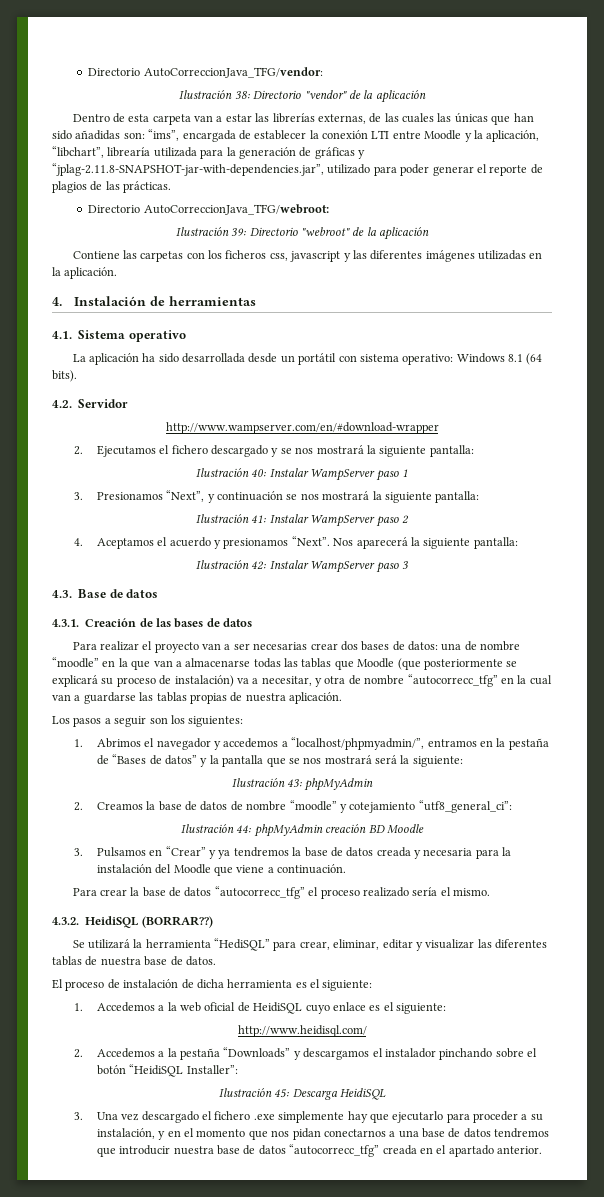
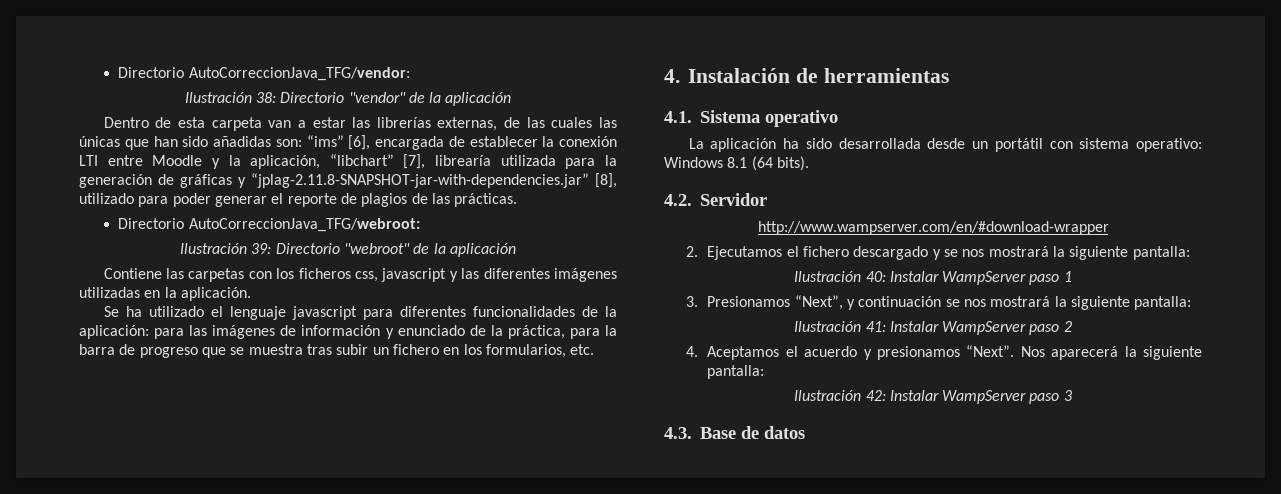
[148,129,180,141] “ims”, -> [306,135,371,150] “ims” [6],
[52,146,104,158] “libchart”, -> [329,154,426,169] “libchart” [7],
[52,163,324,176] “jplag-2.11.8-SNAPSHOT-jar-with-dependencies.jar”, -> [251,173,617,188] “jplag-2.11.8-SNAPSHOT-jar-with-dependencies.jar” [8],
(118, 273) none -> [103,306,617,320] [79,325,617,339] [79,344,595,358] // Se ha utilizado el lenguaje javascript para diferentes funcionalidades de la aplicación: para las imágenes de información y enunciado de la práctica, para la barra de progreso que se muestra tras subir un fichero en los formularios, etc.
[52,618,253,628] [72,641,521,653] [52,657,518,670] [52,674,552,687] [52,692,342,704] [52,715,244,727] [74,737,549,750] [96,754,463,767] [231,778,374,791] [74,800,512,813] [181,824,424,837] [74,846,512,859] [96,864,347,876] [72,886,491,899] [52,916,213,928] [72,938,548,951] [52,956,216,966] [52,979,373,991] [74,1002,447,1014] [237,1025,367,1037] [74,1047,538,1060] [96,1064,238,1077] [218,1088,387,1100] [74,1111,543,1123] [96,1128,550,1140] [96,1144,543,1157] // 4.3.1. Creación de las bases de datos // Para realizar el proyecto van a ser necesarias crear dos bases de datos: una de nombre “moodle” en la que van a almacenarse todas las tablas que Moodle (que posteriormente se explicará su proceso de instalación) va a necesitar, y otra de nombre “autocorrecc_tfg” en la cual van a guardarse las tablas propias de nuestra aplicación. // Los pasos a seguir son los siguientes: // 1. Abrimos el navegador y accedemos a “localhost/phpmyadmin/”, entramos en la pestaña de “Bases de datos” y la pantalla que se nos mostrará será la siguiente: // Ilustración 43: phpMyAdmin // 2. Creamos la base de datos de nombre “moodle” y cotejamiento “utf8_general_ci”: // Ilustración 44: phpMyAdmin creación BD Moodle // 3. Pulsamos en “Crear” y ya tendremos la base de datos creada y necesaria para la instalación del Moodle que viene a continuación. // Para crear la base de datos “autocorrecc_tfg” el proceso realizado sería el mismo. // 4.3.2. HeidiSQL (BORRAR??) // Se utilizará la herramienta “HediSQL” para crear, eliminar, editar y visualizar las diferentes tablas de nuestra base de datos. // El proceso de instalación de dicha herramienta es el siguiente: // 1. Accedemos a la web oficial de HeidiSQL cuyo enlace es el siguiente: // http://www.heidisql.com/ // 2. Accedemos a la pestaña “Downloads” y descargamos el instalador pinchando sobre el botón “HeidiSQL Installer”: // Ilustración 45: Descarga HeidiSQL // 3. Una vez descargado el fichero .exe simplemente hay que ejecutarlo para proceder a su instalación, y en el momento que nos pidan conectarnos a una base de datos tendremos que introducir nuestra base de datos “autocorrecc_tfg” creada en el apartado anterior. -> (805, 432) none

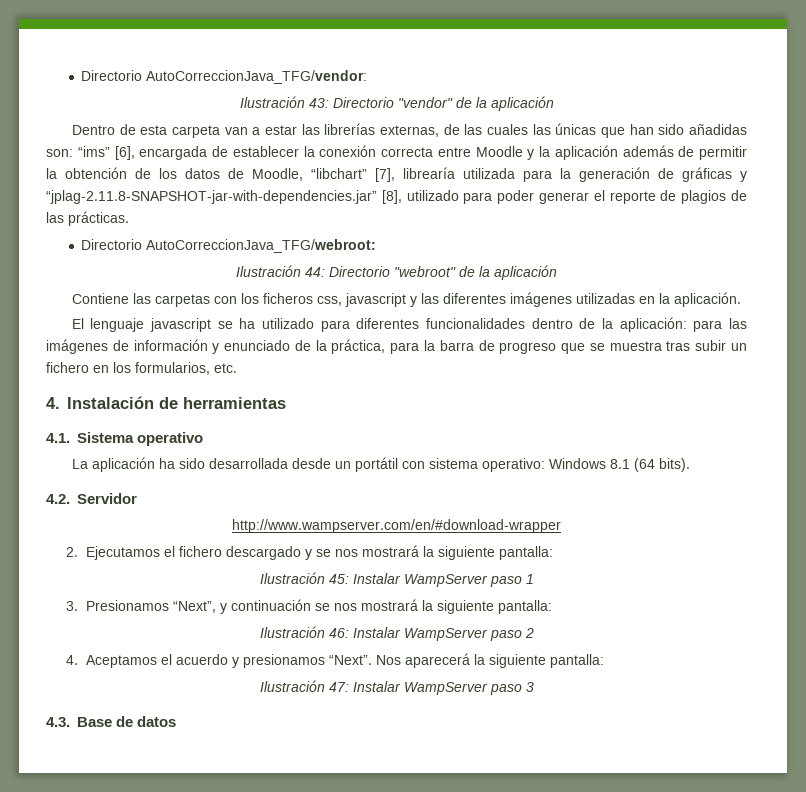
[255,92,276,103] 38: -> [308,98,329,108] 43:
[79,155,98,166] LTI -> [381,147,433,157] correcta
[250,155,321,169] aplicación, -> [554,145,747,160] [46,167,303,181] aplicación además de permitir la obtención de los datos de Moodle,
[251,243,272,254] 39: -> [305,267,325,277] 44:
[103,306,357,320] Se ha utilizado el lenguaje javascript -> [71,318,315,332] El lenguaje javascript se ha utilizado
(575, 311) none -> [531,318,573,329] dentro
[865,271,886,282] 40: -> [328,574,349,584] 45:
[865,321,886,332] 41: -> [328,628,349,638] 46:
[865,390,886,401] 42: -> [328,682,349,692] 47:

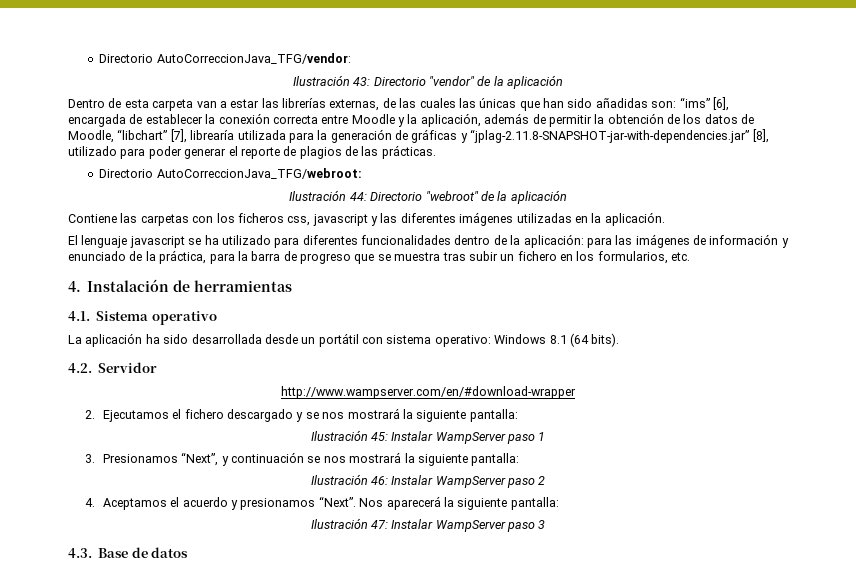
[554,145,618,160] aplicación -> [420,113,481,127] aplicación,

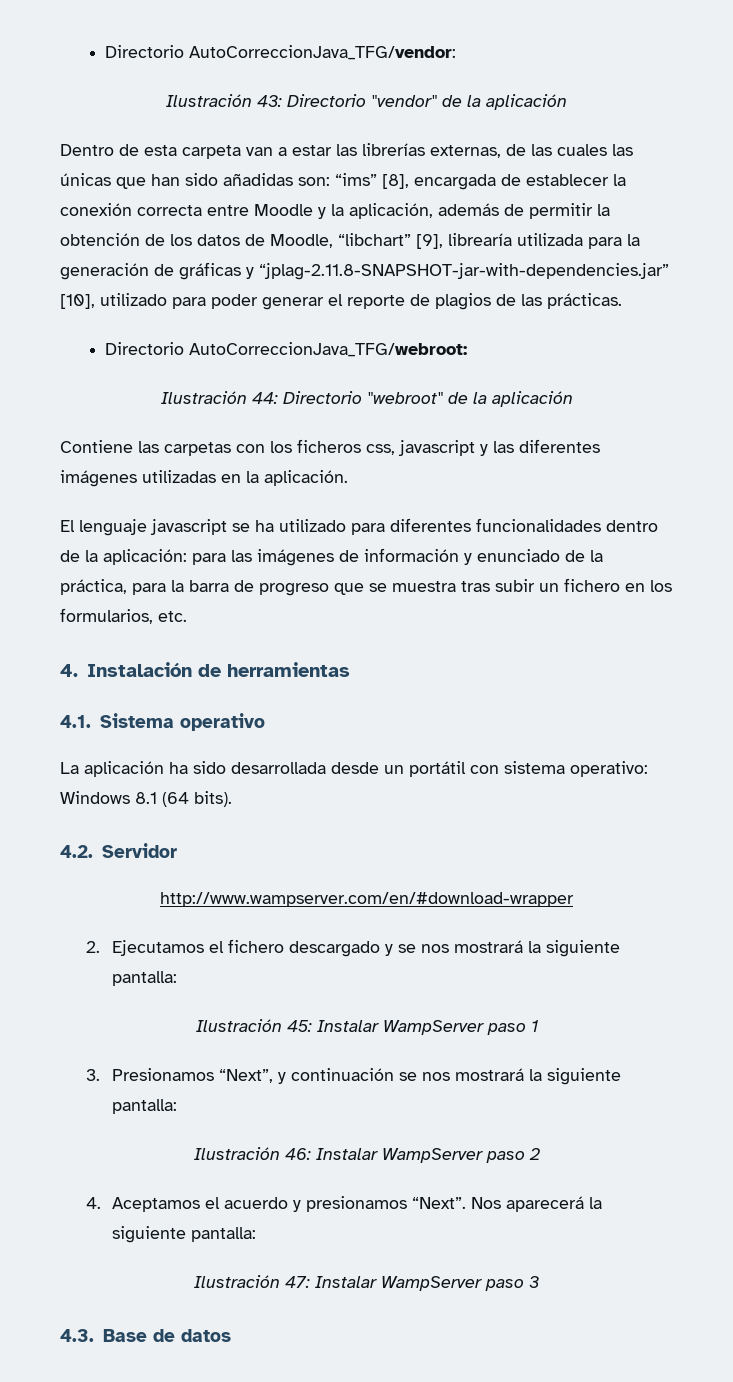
[712,97,729,111] [6], -> [382,174,409,189] [8],
[170,129,187,143] [7], -> [416,234,443,249] [9],
[752,129,769,143] [8], -> [60,294,95,309] [10],

